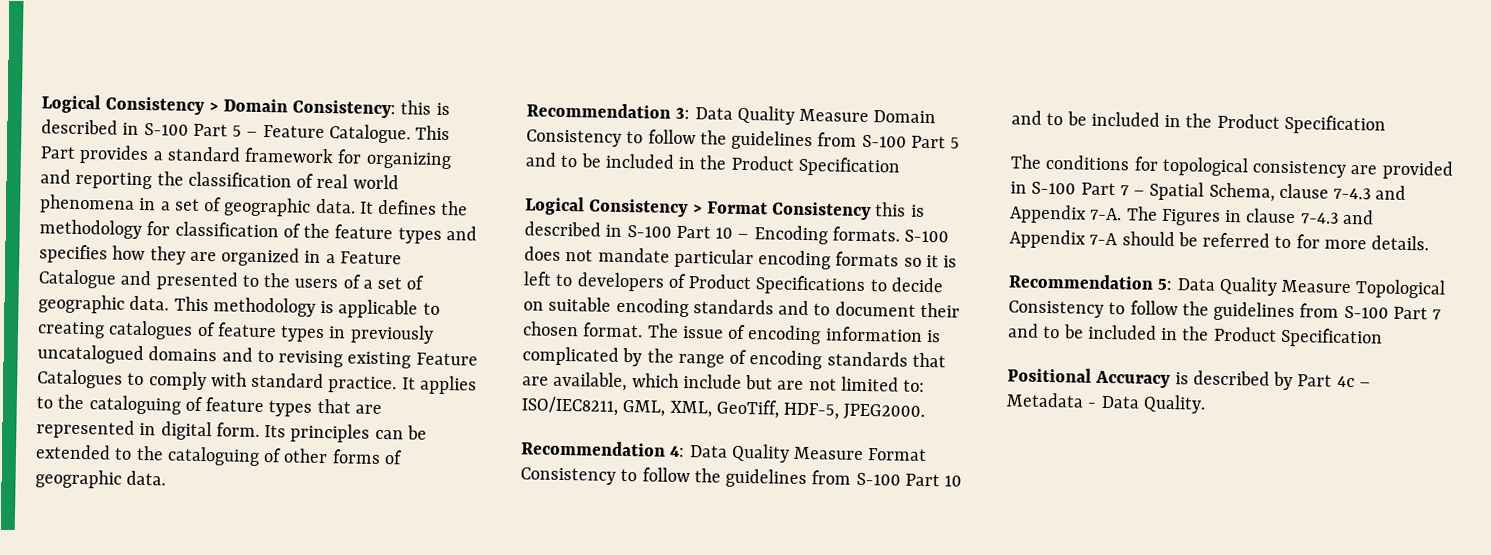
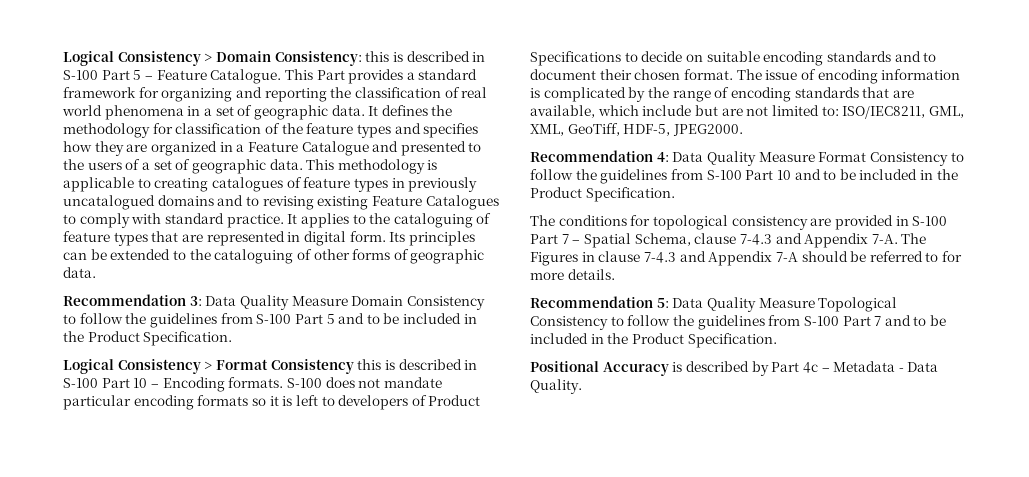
[797,156,900,177] Specification -> [143,331,233,346] Specification.
[1283,114,1386,135] Specification -> [585,187,675,202] Specification.
[1279,327,1383,348] Specification -> [687,333,777,348] Specification.

